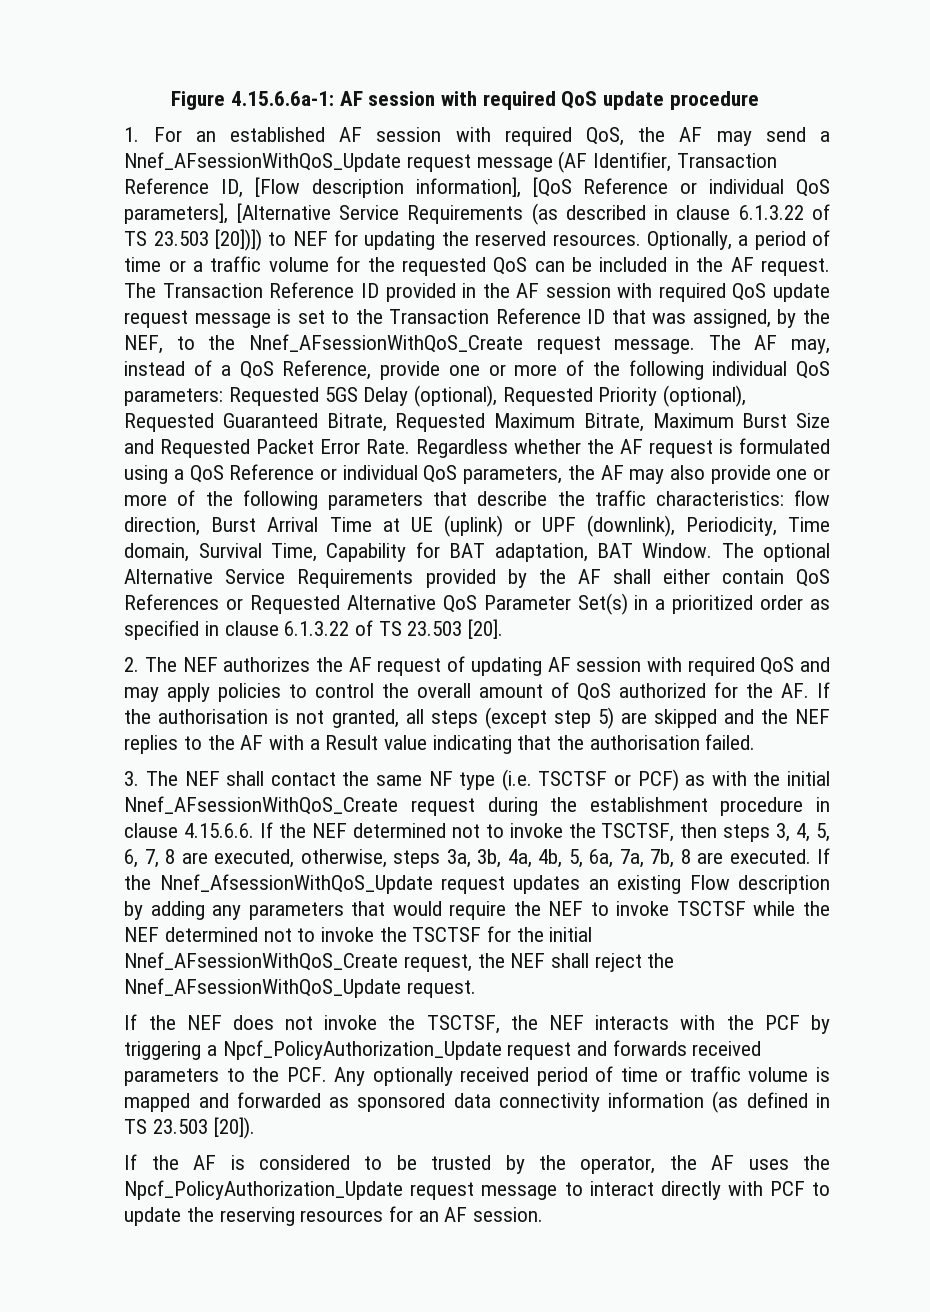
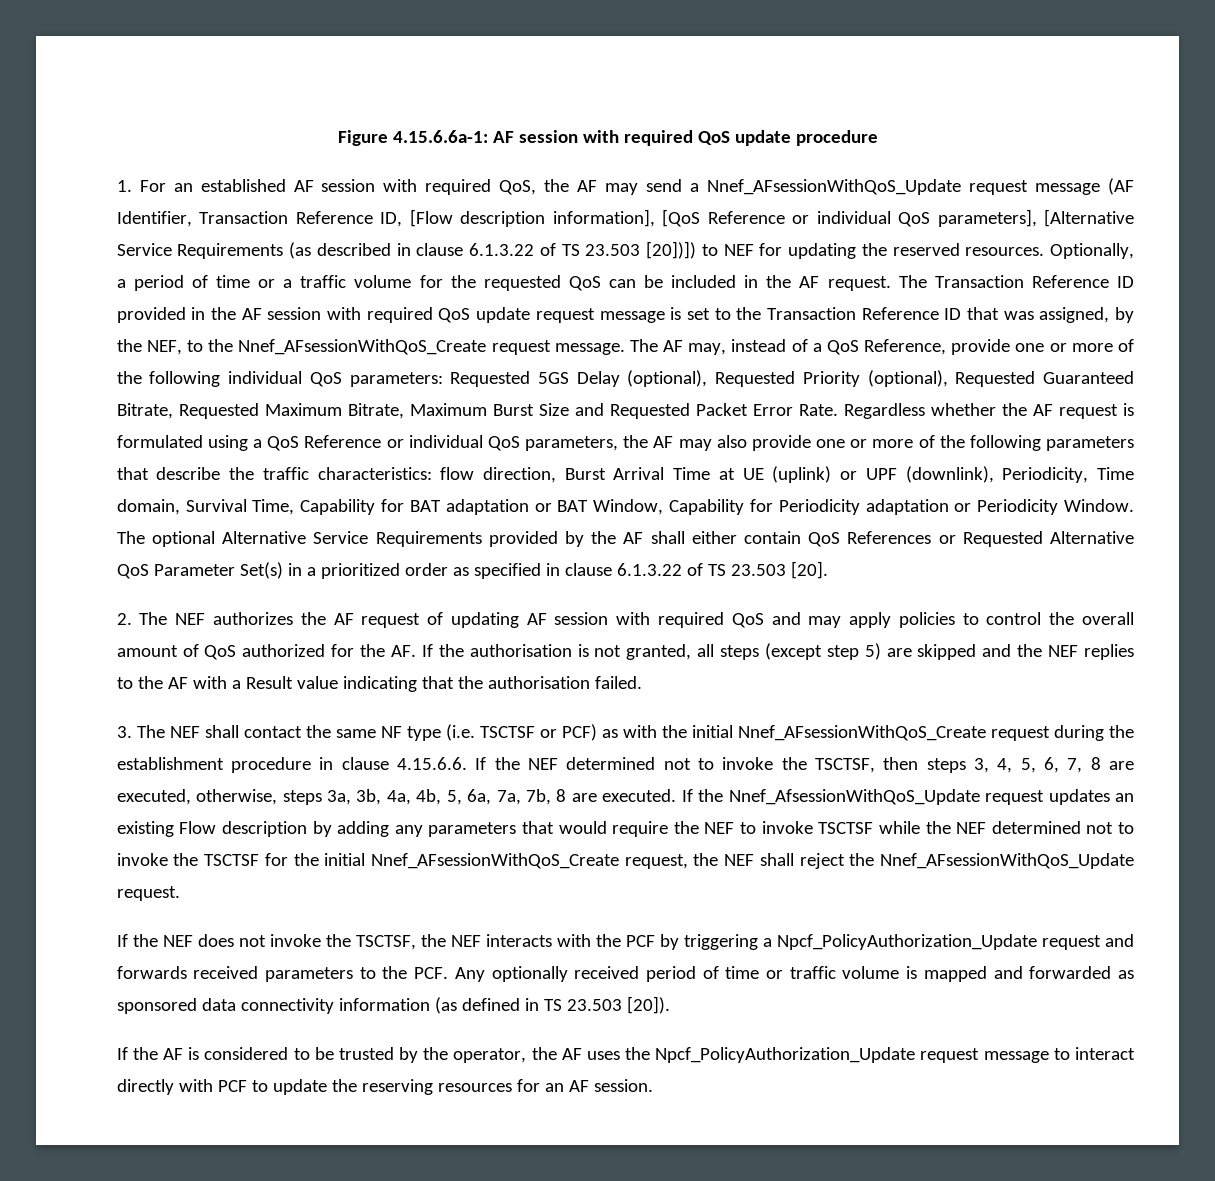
[494,543,633,562] adaptation, BAT -> [445,499,1059,515] adaptation or BAT Window, Capability for Periodicity adaptation or Periodicity

